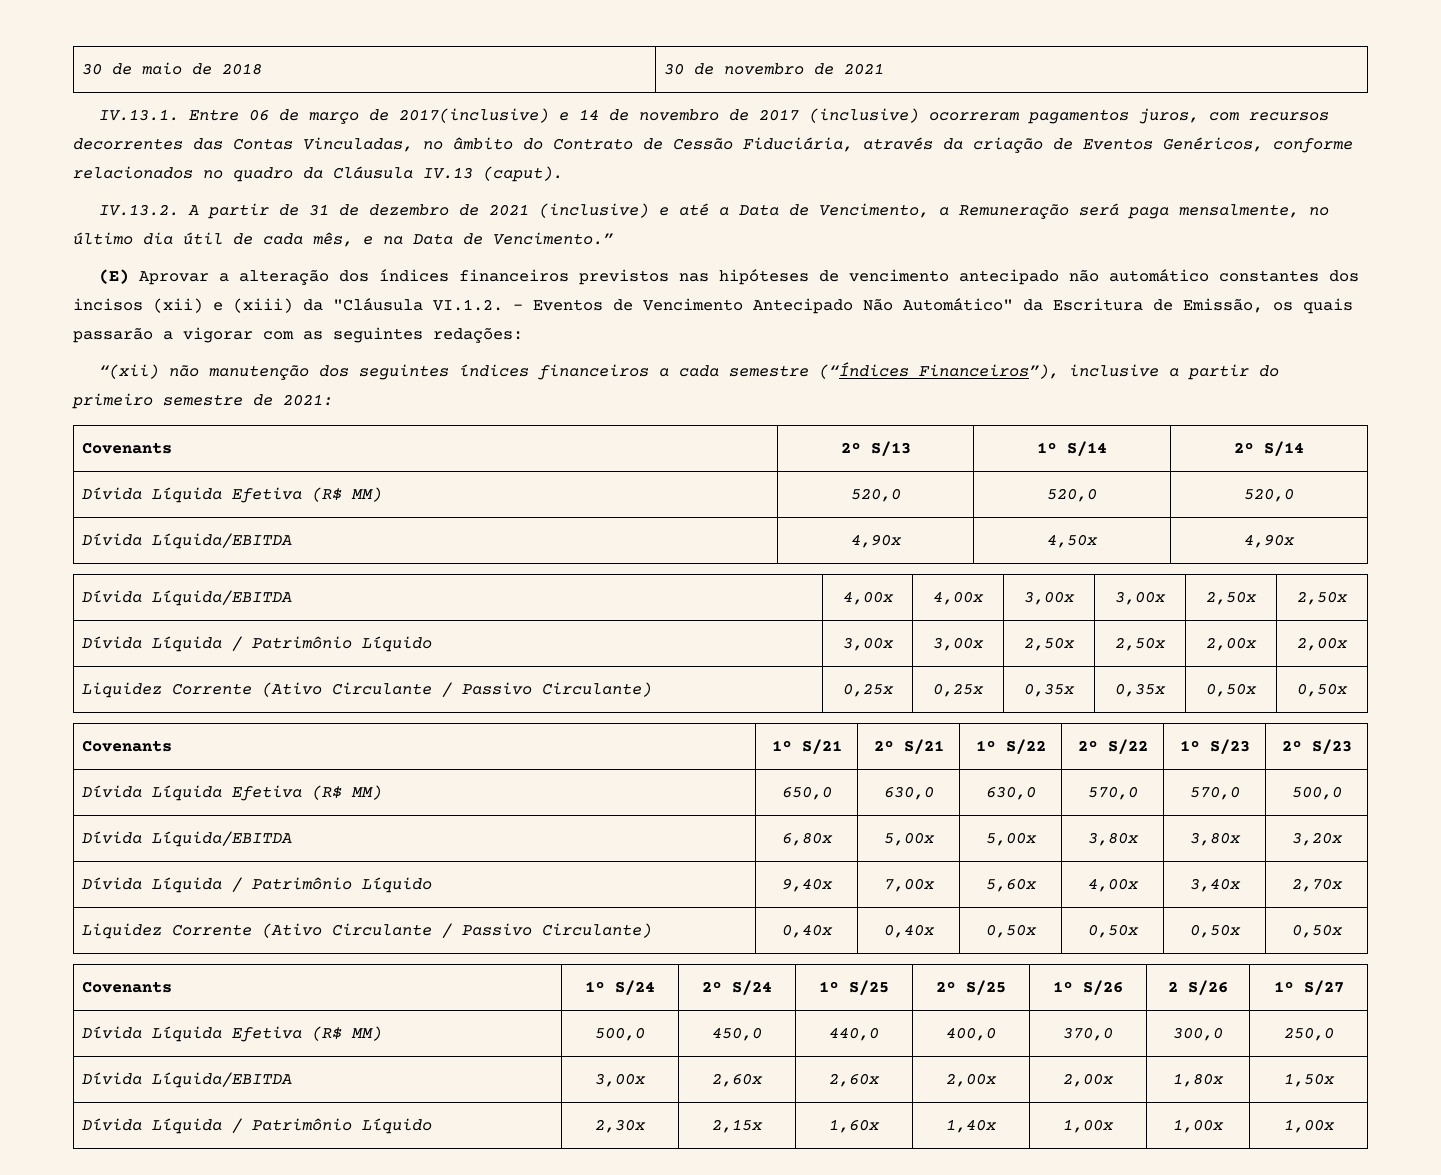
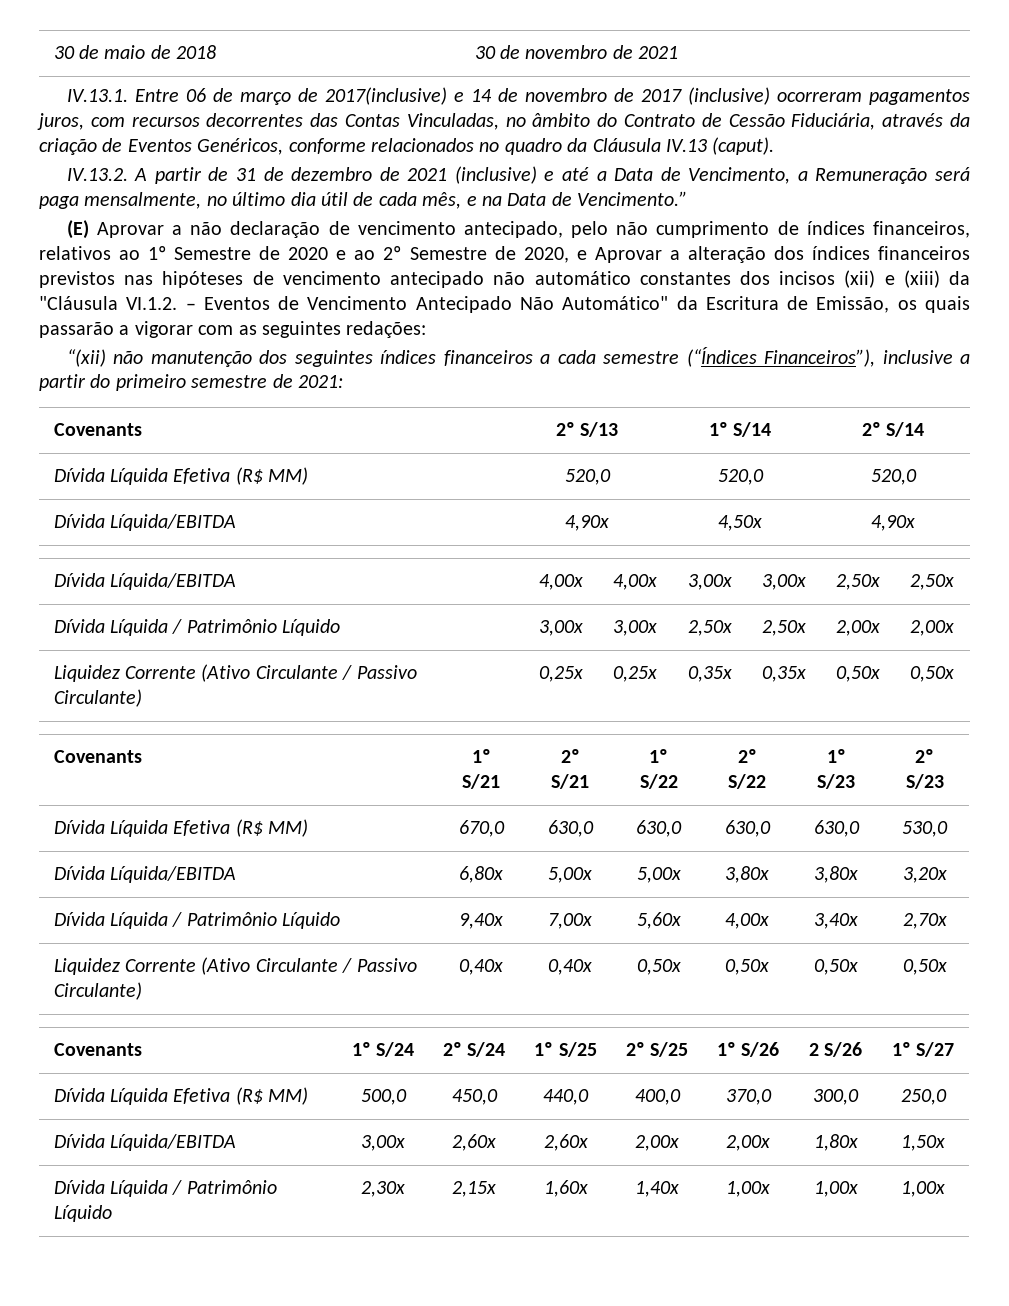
(230, 277) none -> [190,221,970,238] [39,246,680,263] não declaração de vencimento antecipado, pelo não cumprimento de índices financeiros, relativos ao 1º Semestre de 2020 e ao 2º Semestre de 2020, e Aprovar a
[781,786,832,800] [883,786,934,800] [985,786,1036,800] [1087,786,1138,800] [1189,786,1240,800] [1291,786,1342,800] 650,0 | 630,0 | 630,0 | 570,0 | 570,0 | 500,0 -> [458,820,505,837] [547,820,594,837] [636,820,682,837] [724,820,771,837] [813,820,860,837] [902,821,948,837] 670,0 | 630,0 | 630,0 | 630,0 | 630,0 | 530,0

